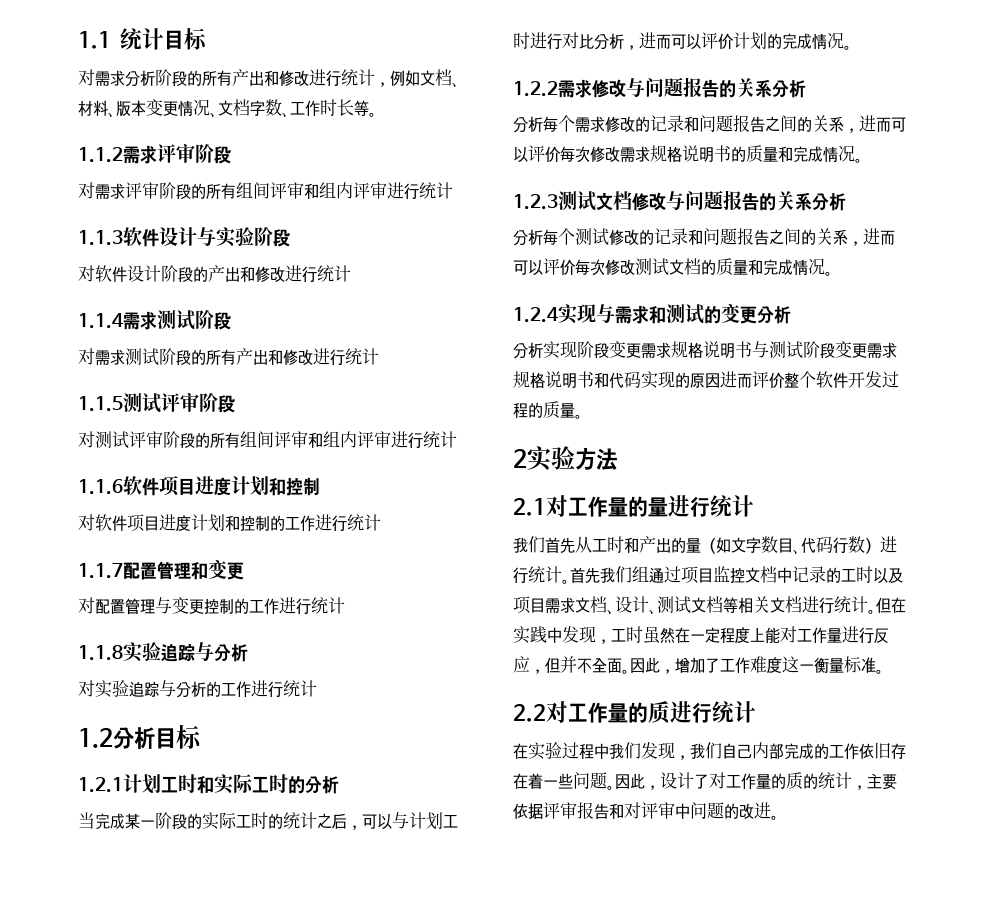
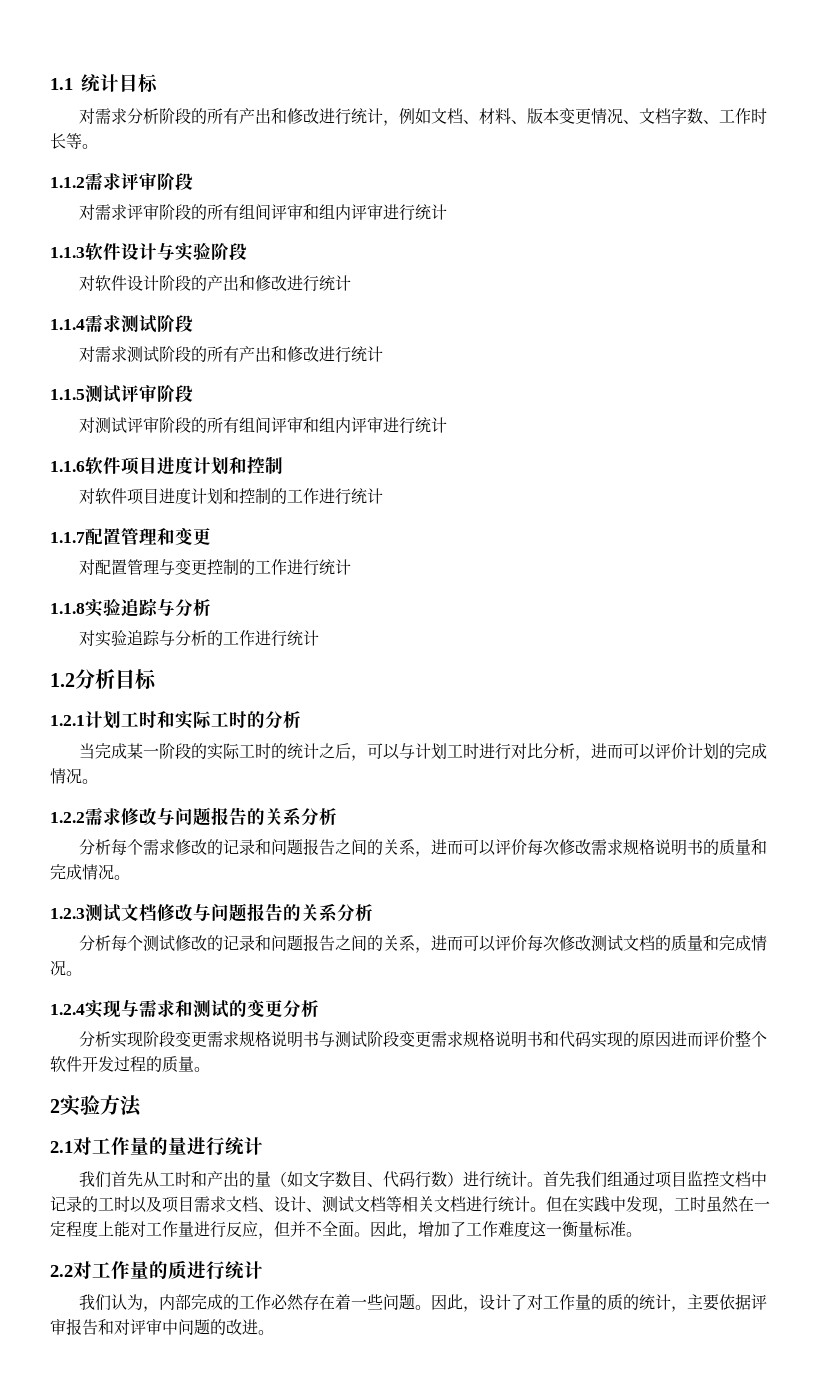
[513,742,752,760] 在实验过程中我们发现，我们自己 -> [79,1294,160,1312] 我们认为，
[859,742,891,759] 依旧 -> [271,1294,305,1311] 必然

